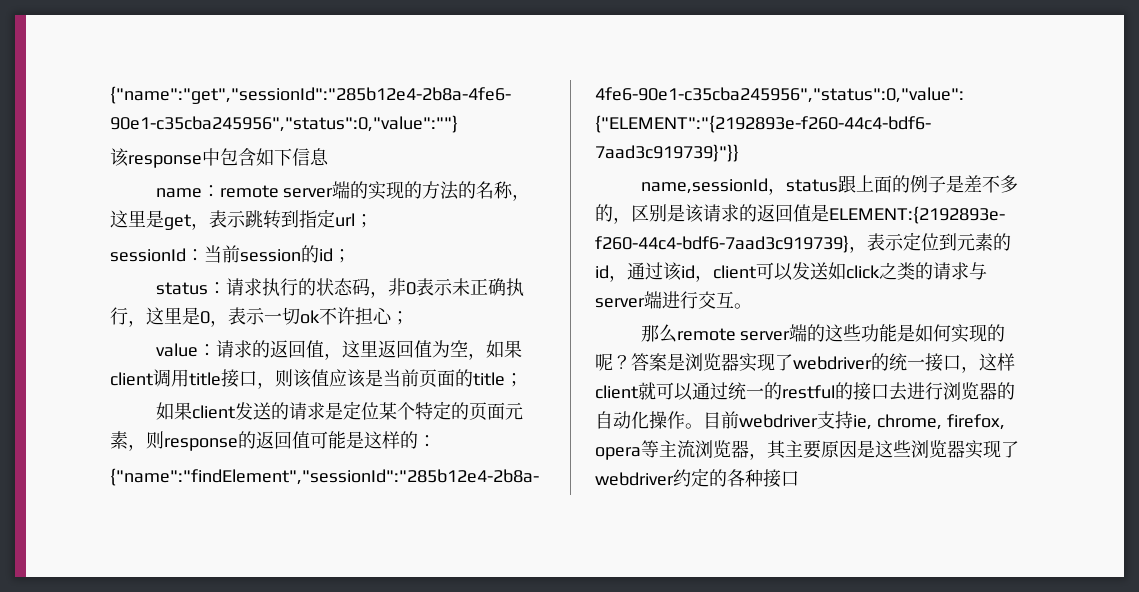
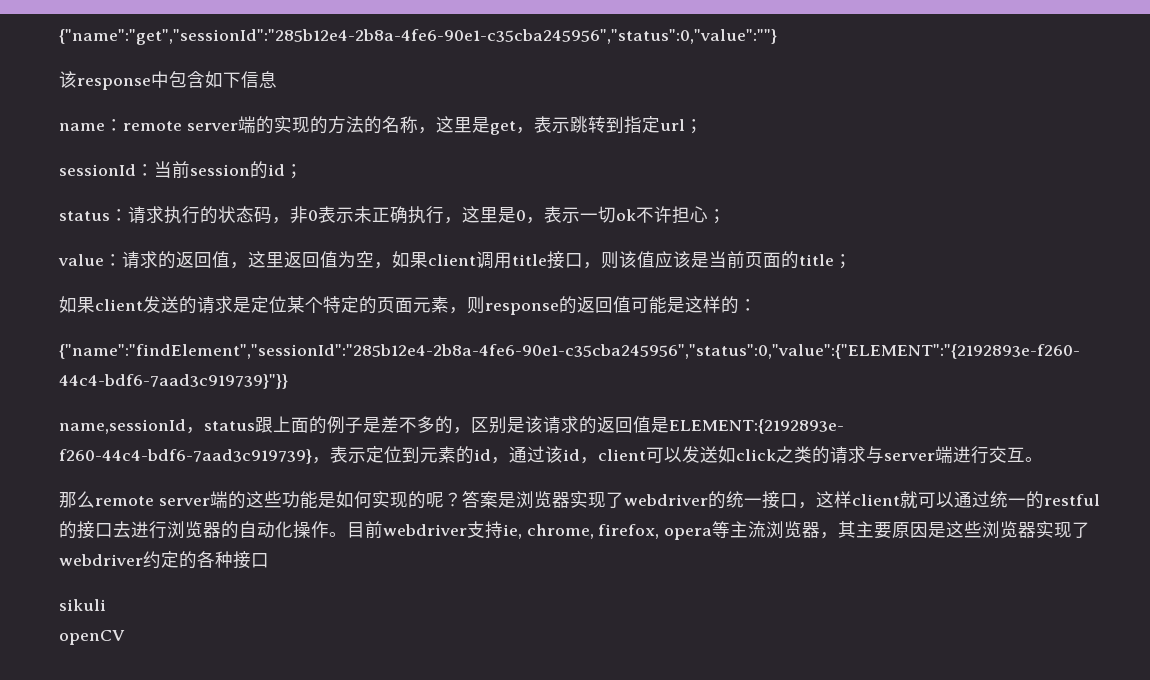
(799, 478) none -> [59,599,106,611] [59,630,125,645] // sikuli // openCV

